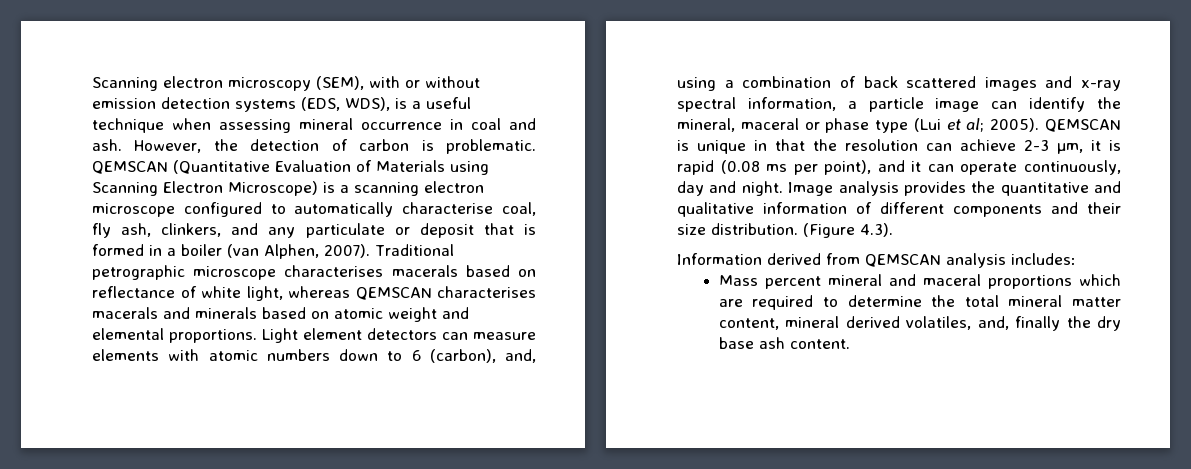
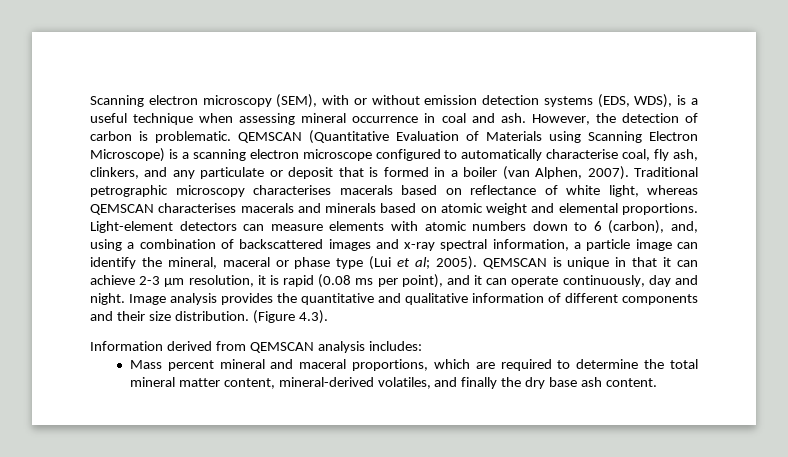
[193,266,277,280] microscope -> [175,185,245,197] microscopy
[262,328,362,343] Light element -> [90,221,173,233] Light-element
[863,76,977,88] back scattered -> [239,239,324,249] backscattered
[813,139,918,151] the resolution -> [663,257,672,267] it
[1057,143,1083,154] µm, -> [164,275,254,287] µm resolution,
[987,275,1072,289] proportions -> [352,359,429,371] proportions,
[785,316,1009,330] mineral derived volatiles, and, -> [278,377,458,389] mineral-derived volatiles, and

